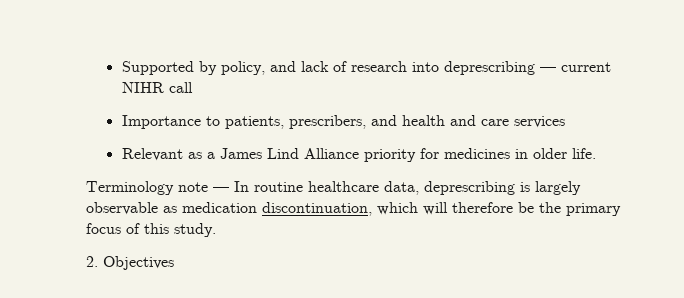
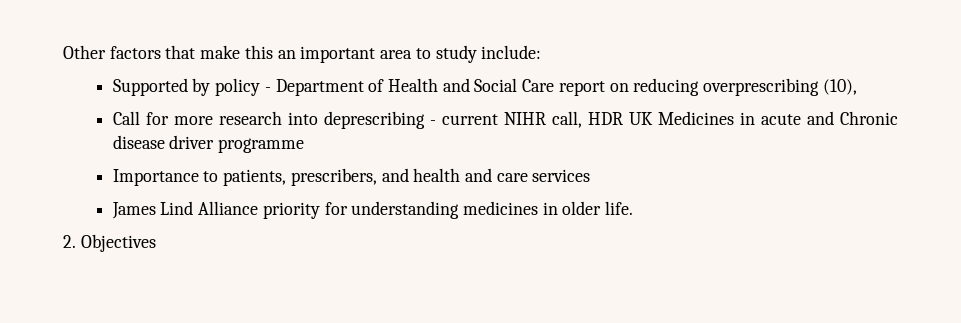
[121,61,347,75] Supported by policy, and lack of -> [63,45,542,63] [112,78,857,96] [112,111,213,125] Other factors that make this an important area to study include: // Supported by policy - Department of Health and Social Care report on reducing overprescribing (10), // Call for more
[539,67,556,72] — -> [429,120,436,125] -
[168,82,193,93] call -> [551,111,898,128] [112,135,305,153] call, HDR UK Medicines in acute and Chronic disease driver programme
[121,148,215,161] Relevant as a -> (591, 175) none
(439, 153) none -> [351,201,460,219] understanding
[86,181,581,195] [86,202,621,216] [86,223,216,237] // Terminology note — In routine healthcare data, deprescribing is largely observable as medication discontinuation, which will therefore be the primary focus of this study. -> (634, 208) none

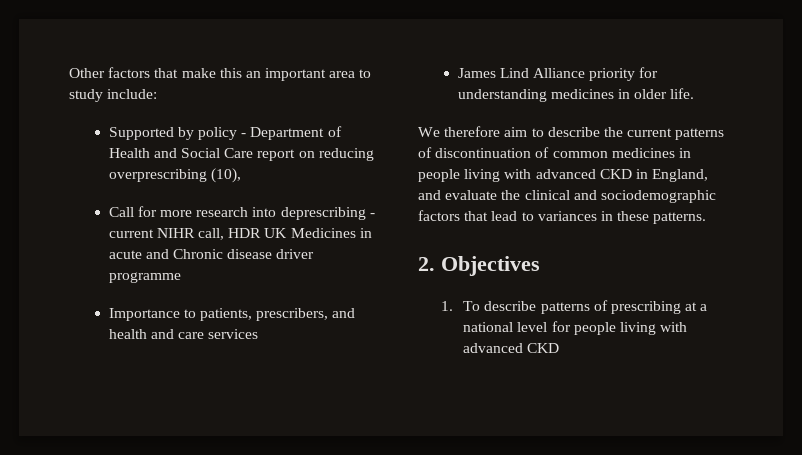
[63,234,156,252] 2. Objectives -> [418,126,725,140] [418,147,691,158] [418,169,709,182] [418,190,716,203] [418,210,707,224] [418,256,540,276] [440,300,708,314] [463,321,688,335] [463,343,560,353] We therefore aim to describe the current patterns of discontinuation of common medicines in people living with advanced CKD in England, and evaluate the clinical and sociodemographic factors that lead to variances in these patterns. // 2. Objectives // 1. To describe patterns of prescribing at a national level for people living with advanced CKD

